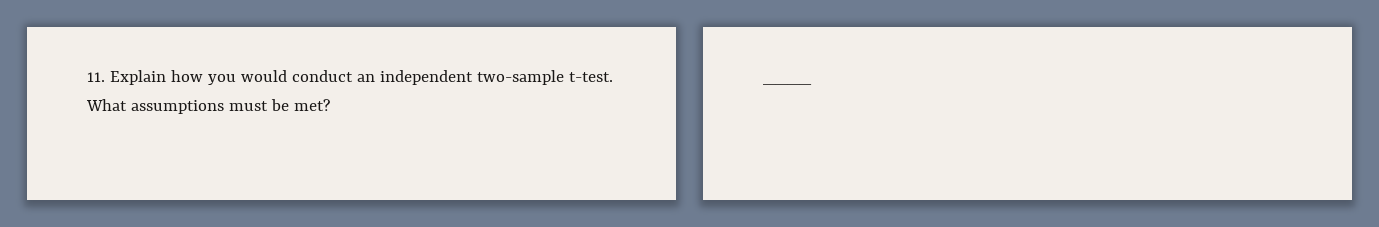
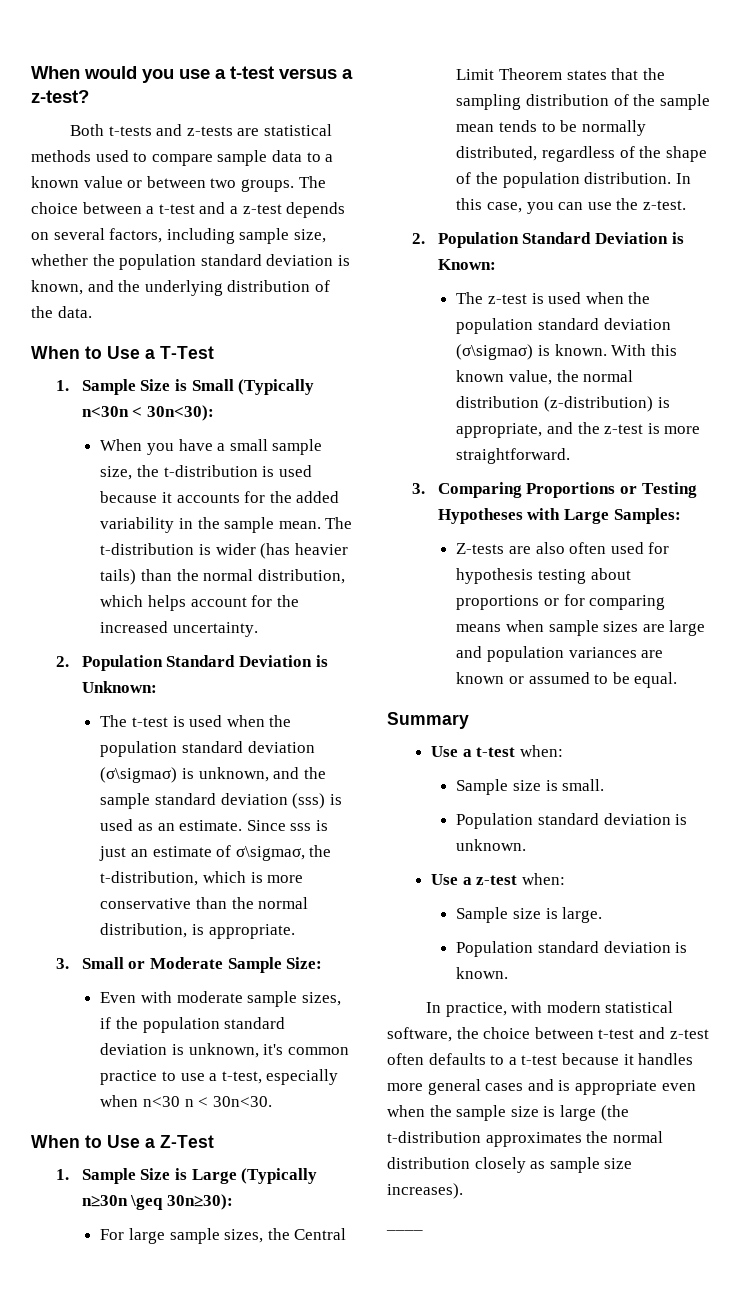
[87,70,613,85] [86,99,330,114] 11. Explain how you would conduct an independent two-sample t-test. What assumptions must be met? -> [31,66,353,83] [31,90,89,103] [69,124,332,136] [31,150,334,166] [31,176,326,192] [31,202,346,218] [31,228,326,244] [31,254,350,270] [31,280,330,296] [31,306,92,318] [31,346,214,359] [56,379,315,395] [81,405,214,421] [100,439,323,455] [100,465,312,480] [100,491,340,503] [100,517,353,533] [100,543,348,559] [100,569,345,585] [100,595,299,611] [100,621,259,637] [56,655,328,671] [81,681,157,693] [100,715,292,727] [100,741,315,757] [100,767,326,783] [100,793,342,809] [100,819,328,831] [99,845,332,861] [100,871,304,886] [100,897,309,909] [100,923,295,939] [56,957,323,973] [100,991,341,1007] [100,1017,286,1033] [100,1043,349,1058] [100,1069,339,1085] [100,1095,272,1107] [31,1135,214,1148] [56,1168,318,1184] [81,1194,233,1210] [100,1228,347,1244] [456,68,665,80] [456,94,710,110] [456,120,646,136] [456,146,707,162] [456,172,691,188] [456,198,686,214] [412,232,684,248] [437,259,496,270] [456,292,651,304] [456,318,671,334] [456,344,677,360] [456,370,634,385] [456,396,670,412] [456,422,701,438] [456,448,571,464] [412,482,697,498] [437,508,681,524] [456,542,670,554] [456,568,631,584] [456,594,666,610] [456,620,706,636] [456,646,664,662] [456,672,678,688] [387,712,469,729] [431,745,563,757] [456,779,605,795] [456,813,688,829] [456,839,527,851] [431,873,565,885] [456,907,603,923] [456,941,688,957] [456,967,509,979] [425,1001,674,1017] [387,1027,709,1042] [387,1053,694,1065] [387,1079,696,1095] [387,1105,629,1121] [387,1131,663,1147] [387,1157,633,1173] [387,1183,463,1199] When would you use a t-test versus a z-test? // Both t-tests and z-tests are statistical methods used to compare sample data to a known value or between two groups. The choice between a t-test and a z-test depends on several factors, including sample size, whether the population standard deviation is known, and the underlying distribution of the data. // When to Use a T-Test // 1. Sample Size is Small (Typically n<30n < 30n<30): // When you have a small sample size, the t-distribution is used because it accounts for the added variability in the sample mean. The t-distribution is wider (has heavier tails) than the normal distribution, which helps account for the increased uncertainty. // 2. Population Standard Deviation is Unknown: // The t-test is used when the population standard deviation (σ\sigmaσ) is unknown, and the sample standard deviation (sss) is used as an estimate. Since sss is just an estimate of σ\sigmaσ, the t-distribution, which is more conservative than the normal distribution, is appropriate. // 3. Small or Moderate Sample Size: // Even with moderate sample sizes, if the population standard deviation is unknown, it's common practice to use a t-test, especially when n<30 n < 30n<30. // When to Use a Z-Test // 1. Sample Size is Large (Typically n≥30n \geq 30n≥30): // For large sample sizes, the Central Limit Theorem states that the sampling distribution of the sample mean tends to be normally distributed, regardless of the shape of the population distribution. In this case, you can use the z-test. // 2. Population Standard Deviation is Known: // The z-test is used when the population standard deviation (σ\sigmaσ) is known. With this known value, the normal distribution (z-distribution) is appropriate, and the z-test is more straightforward. // 3. Comparing Proportions or Testing Hypotheses with Large Samples: // Z-tests are also often used for hypothesis testing about proportions or for comparing means when sample sizes are large and population variances are known or assumed to be equal. // Summary // Use a t-test when: // Sample size is small. // Population standard deviation is unknown. // Use a z-test when: // Sample size is large. // Population standard deviation is known. // In practice, with modern statistical software, the choice between t-test and z-test often defaults to a t-test because it handles more general cases and is appropriate even when the sample size is large (the t-distribution approximates the normal distribution closely as sample size increases).

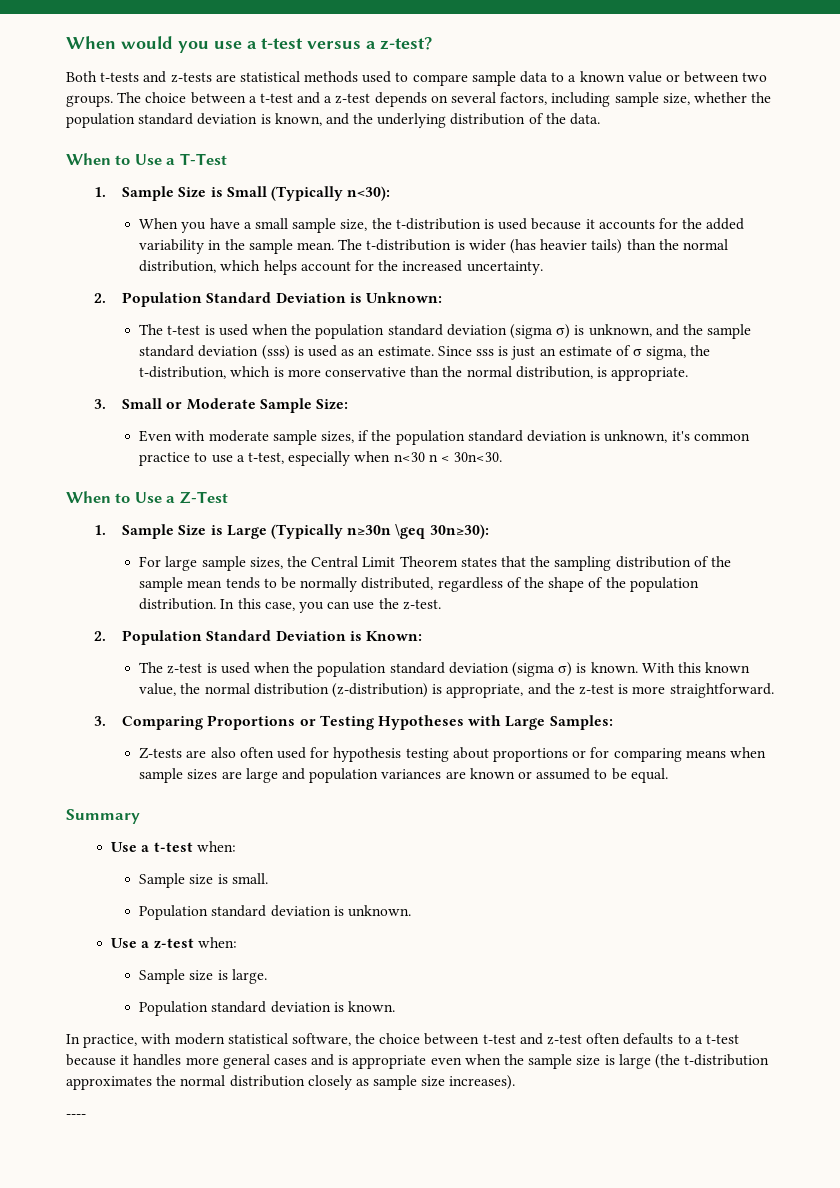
[81,405,214,421] n<30n < 30n<30): -> [347,186,391,201] n<30):
[100,767,178,783] (σ\sigmaσ) -> [509,324,571,339] (sigma σ)
[235,846,305,861] σ\sigmaσ, -> [633,346,687,360] σ sigma,
[456,344,534,360] (σ\sigmaσ) -> [511,662,573,677] (sigma σ)
[386,1229,423,1231] ____ -> [66,1114,86,1118] ----

